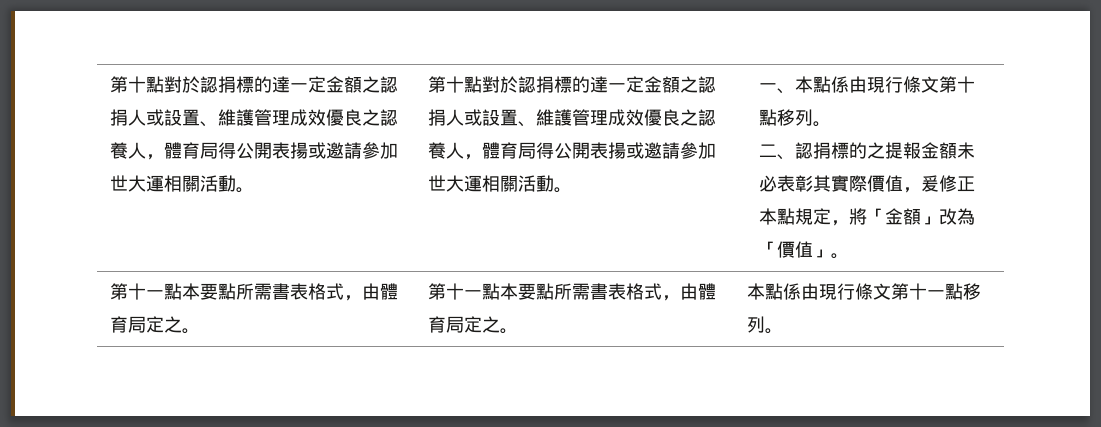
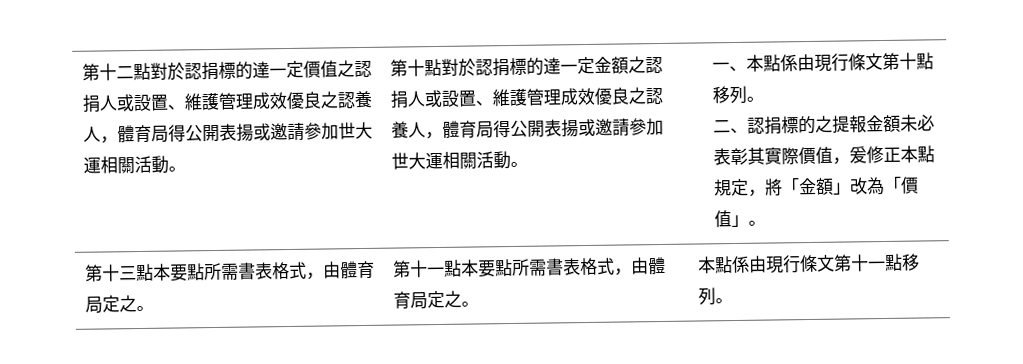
[109,76,362,93] 第十點對於認捐標的達一定金額 -> [81,60,338,81] 第十二點對於認捐標的達一定價值
[145,290,164,298] 一 -> [118,266,137,281] 三

